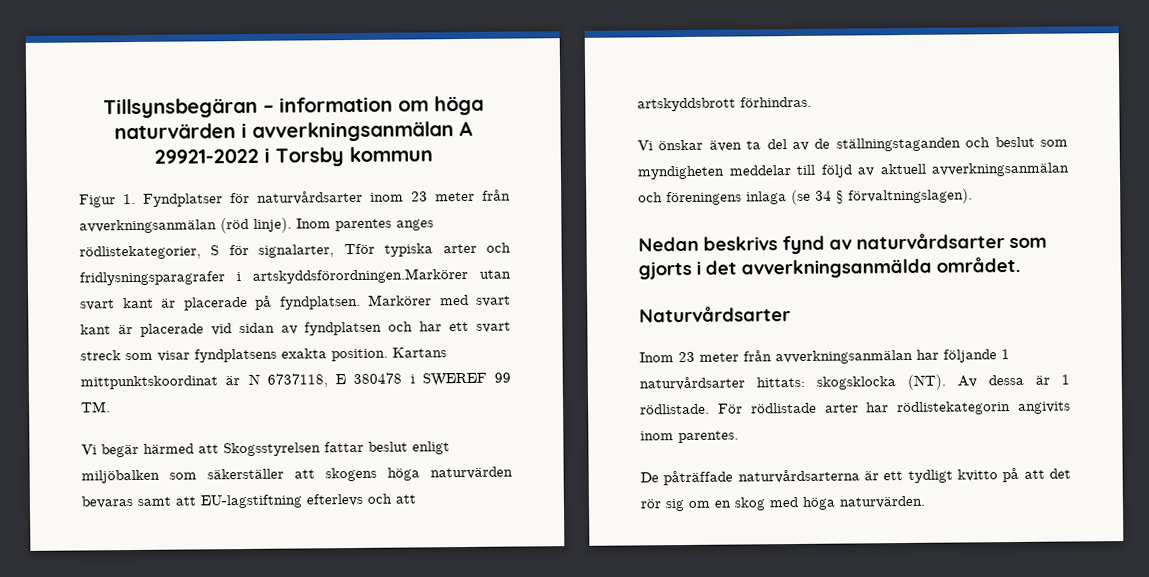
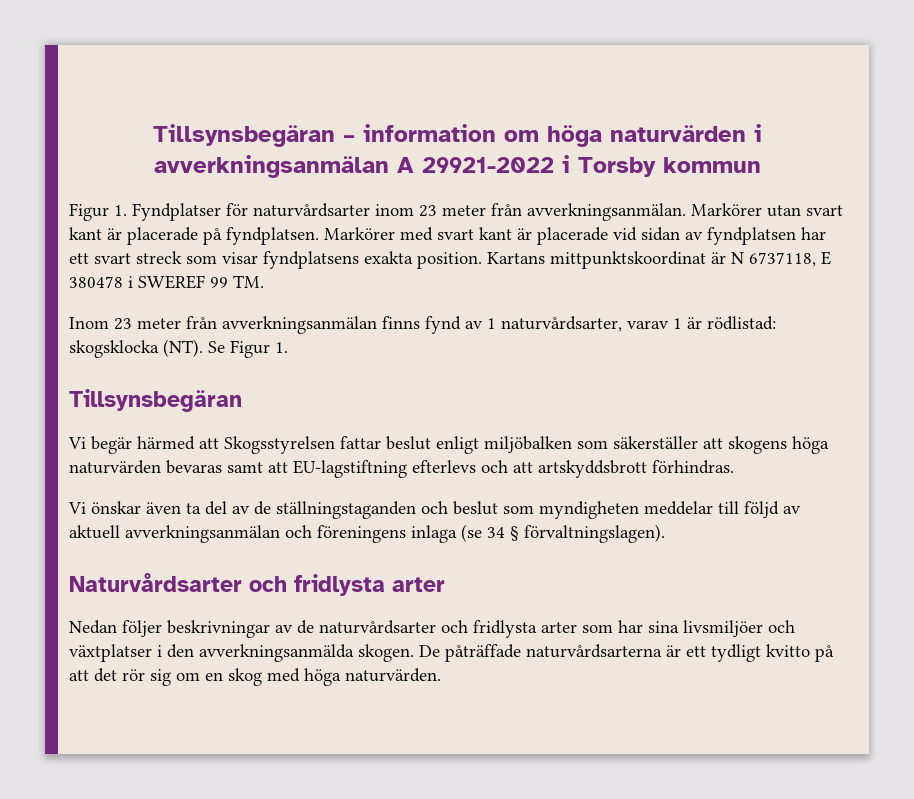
[79,217,434,234] [79,242,511,260] [79,267,468,286] avverkningsanmälan (röd linje). Inom parentes anges rödlistekategorier, S för signalarter, Tför typiska arter och fridlysningsparagrafer i artskyddsförordningen.Markörer -> [527,203,762,221] avverkningsanmälan. Markörer
[388,321,414,332] och -> (796, 236) none
(111, 407) none -> [69,316,776,334] [69,339,288,358] [69,389,242,412] // Inom 23 meter från avverkningsanmälan finns fynd av 1 naturvårdsarter, varav 1 är rödlistad: skogsklocka (NT). Se Figur 1. // Tillsynsbegäran
[638,233,1047,255] [638,256,1021,280] [639,306,791,323] [639,349,1010,365] [639,374,1070,391] [640,401,1071,416] [640,430,739,444] Nedan beskrivs fynd av naturvårdsarter som gjorts i det avverkningsanmälda området. // Naturvårdsarter // Inom 23 meter från avverkningsanmälan har följande 1 naturvårdsarter hittats: skogsklocka (NT). Av dessa är 1 rödlistade. För rödlistade arter har rödlistekategorin angivits inom parentes. // -> [69,572,445,596] [69,620,795,638] [69,644,414,662] Naturvårdsarter och fridlysta arter // Nedan följer beskrivningar av de naturvårdsarter och fridlysta arter som har sina livsmiljöer och växtplatser i den avverkningsanmälda skogen.

